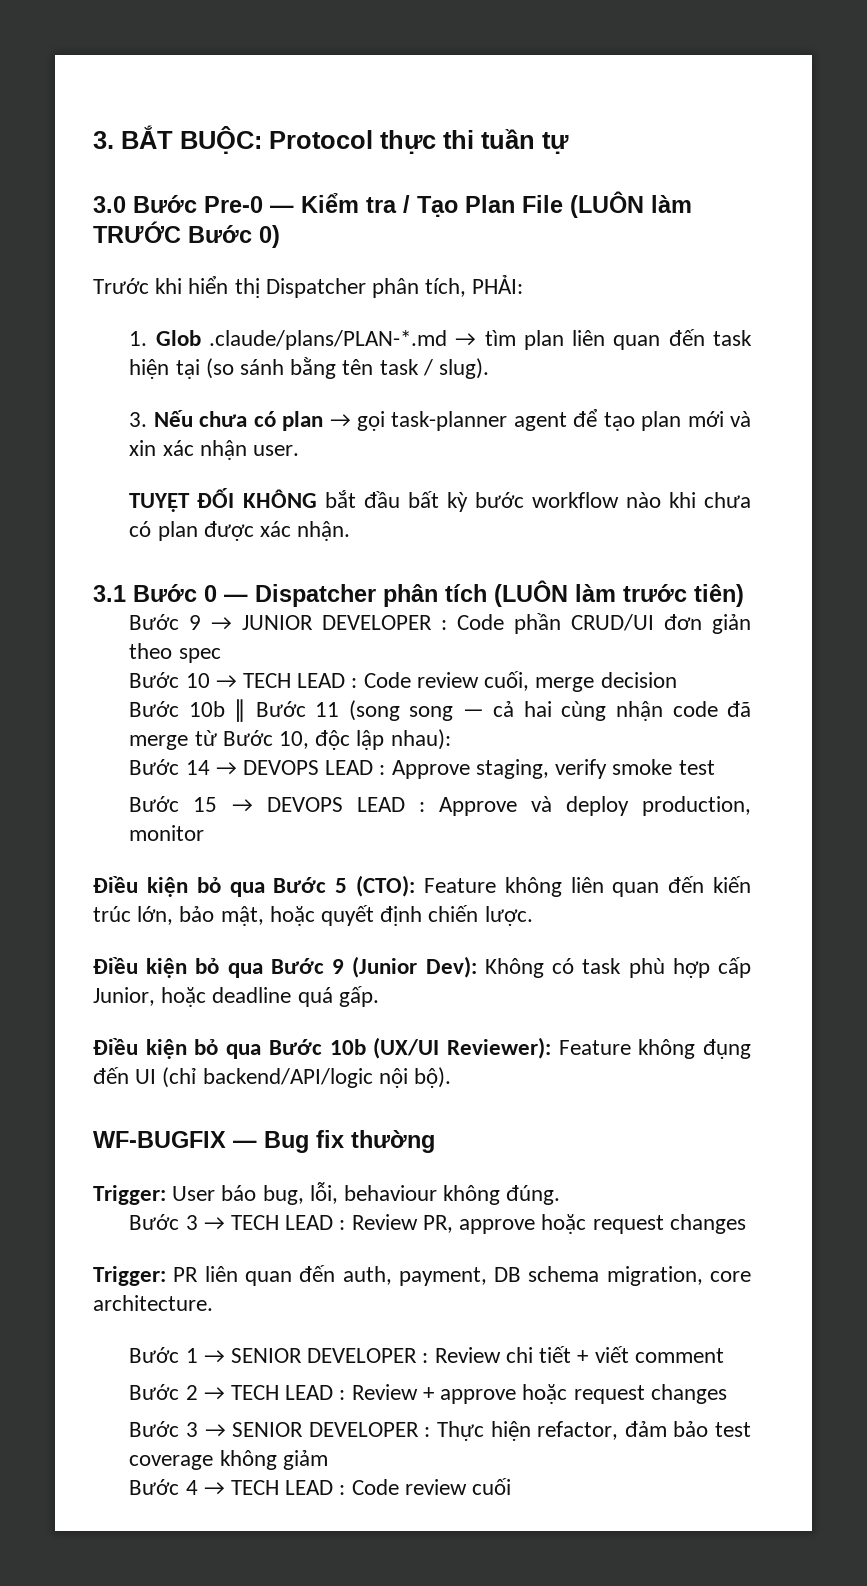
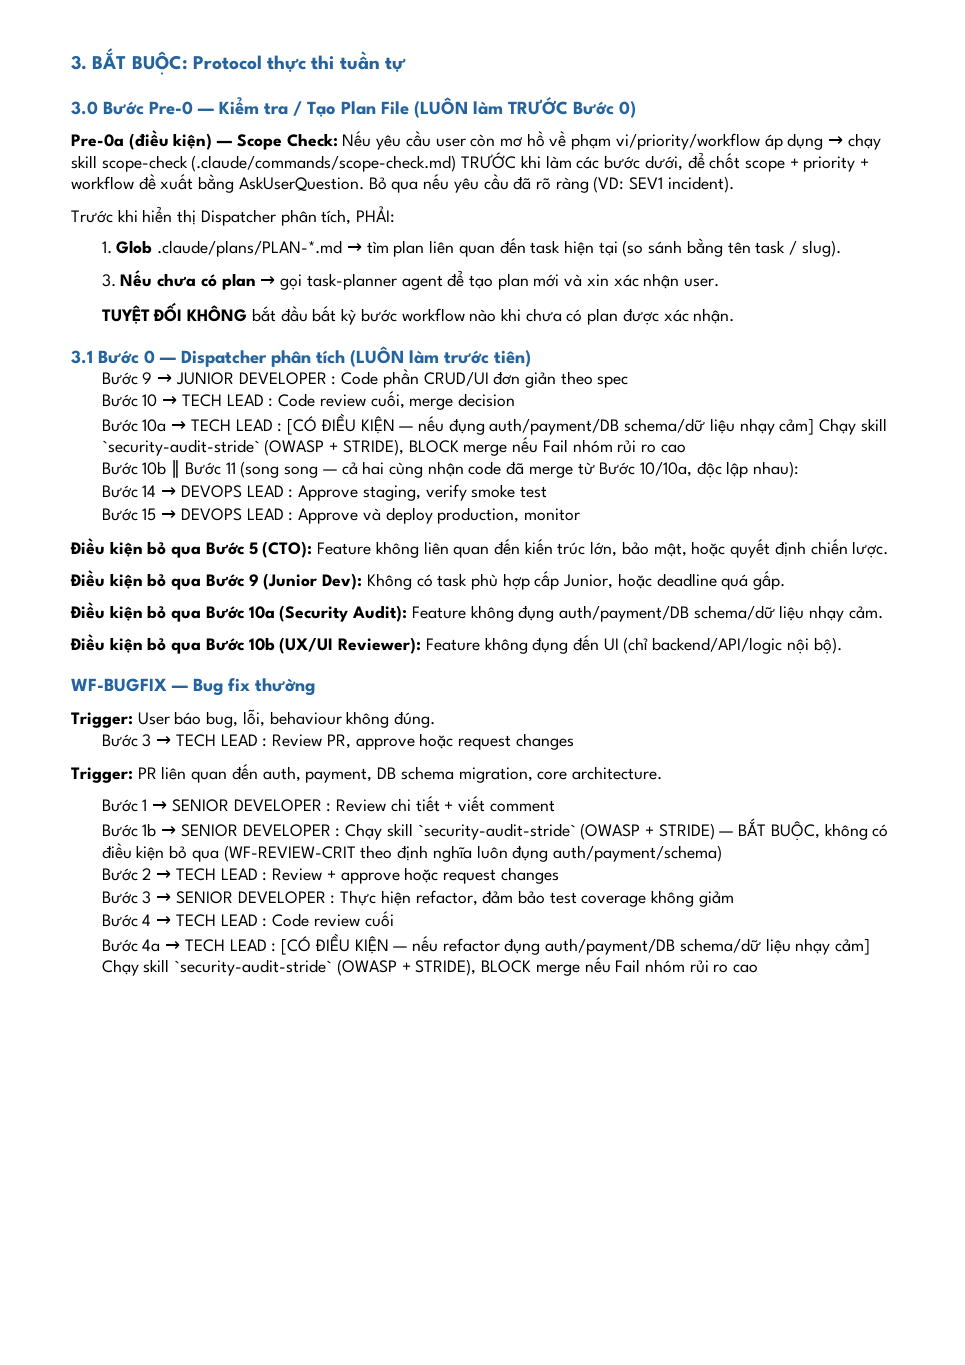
(280, 236) none -> [71,130,881,150] [71,152,870,172] [71,174,734,193] // Pre-0a (điều kiện) — Scope Check: Nếu yêu cầu user còn mơ hồ về phạm vi/priority/workflow áp dụng → chạy skill scope-check (.claude/commands/scope-check.md) TRƯỚC khi làm các bước dưới, để chốt scope + priority + workflow đề xuất bằng AskUserQuestion. Bỏ qua nếu yêu cầu đã rõ ràng (VD: SEV1 incident).
(677, 680) none -> [101,413,887,435] [101,437,686,456] // Bước 10a → TECH LEAD : [CÓ ĐIỀU KIỆN — nếu đụng auth/payment/DB schema/dữ liệu nhạy cảm] Chạy skill `security-audit-stride` (OWASP + STRIDE), BLOCK merge nếu Fail nhóm rủi ro cao
[279,731,310,749] 10, -> [640,461,693,477] 10/10a,
(379, 996) none -> [70,602,883,622] // Điều kiện bỏ qua Bước 10a (Security Audit): Feature không đụng auth/payment/DB schema/dữ liệu nhạy cảm.
(724, 1355) none -> [101,818,889,841] [101,843,722,862] // Bước 1b → SENIOR DEVELOPER : Chạy skill `security-audit-stride` (OWASP + STRIDE) — BẮT BUỘC, không có điều kiện bỏ qua (WF-REVIEW-CRIT theo định nghĩa luôn đụng auth/payment/schema)
(512, 1486) none -> [101,933,871,955] [101,957,759,976] // Bước 4a → TECH LEAD : [CÓ ĐIỀU KIỆN — nếu refactor đụng auth/payment/DB schema/dữ liệu nhạy cảm] Chạy skill `security-audit-stride` (OWASP + STRIDE), BLOCK merge nếu Fail nhóm rủi ro cao

